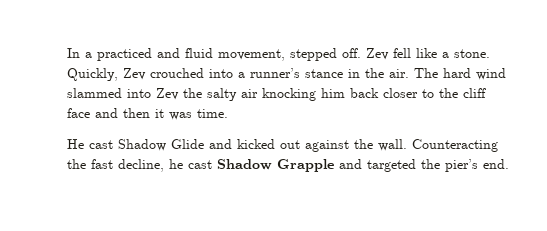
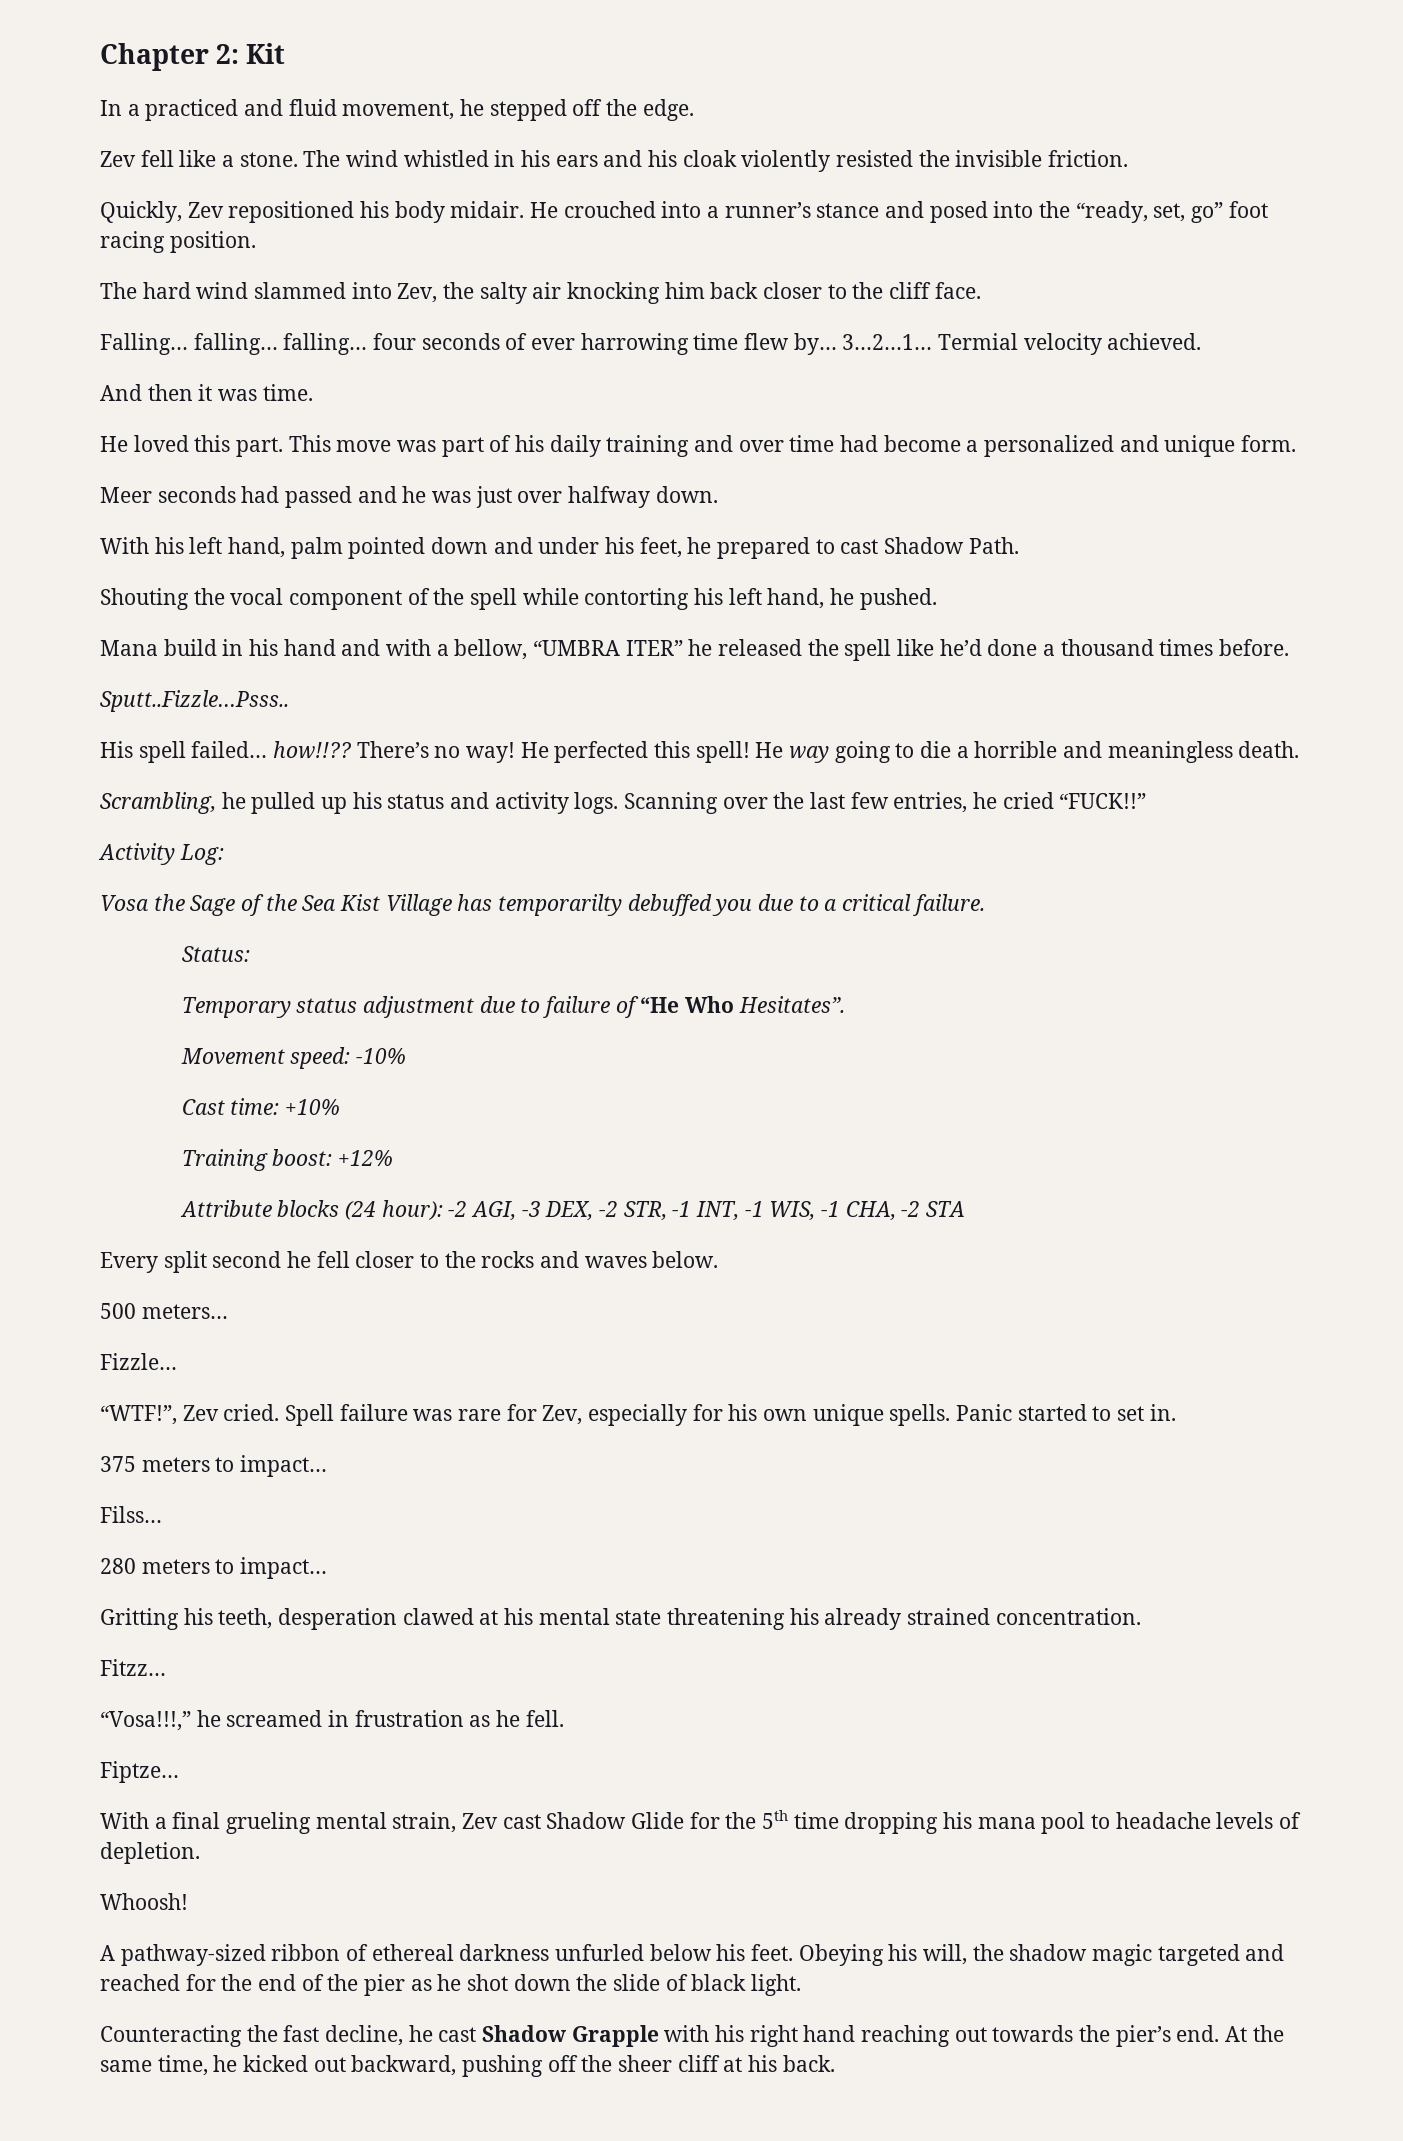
(67, 53) none -> [100,43,286,71] Chapter 2: Kit //
[290,48,361,61] stepped off. -> [460,99,694,121] he stepped off the edge. //
[67,68,146,81] Quickly, Zev -> [303,150,1129,172] [100,201,559,223] The wind whistled in his ears and his cloak violently resisted the invisible friction. // Quickly, Zev repositioned his body midair. He
[348,68,409,78] in the air. -> [885,201,1268,223] [100,231,256,253] and posed into the “ready, set, go” foot racing position. //
[156,88,179,100] Zev -> [397,283,438,303] Zev,
[67,108,118,118] face and -> [934,282,981,299] [100,333,1202,355] [100,384,142,401] face. // Falling… falling… falling… four seconds of ever harrowing time flew by… 3…2…1… Termial velocity achieved. // And
[89,139,407,152] cast Shadow Glide and kicked out against the wall. -> [133,435,1297,457] [100,486,718,508] [100,537,1019,559] [100,588,937,610] [100,639,1290,661] [100,690,289,712] [100,741,1300,763] [100,792,1147,814] [98,843,224,865] [100,894,985,916] [181,946,250,962] [181,996,845,1018] [180,1047,407,1069] [181,1098,341,1115] [181,1149,394,1171] [179,1200,966,1220] [100,1251,719,1273] [100,1303,228,1319] [100,1353,177,1370] [100,1404,1176,1426] [100,1455,328,1477] [100,1506,162,1523] [100,1557,328,1579] [100,1608,1141,1630] [100,1659,166,1676] [100,1710,564,1731] [100,1761,179,1783] [100,1810,1302,1834] [100,1842,200,1864] [100,1893,188,1910] [100,1944,1285,1966] [100,1974,802,1996] loved this part. This move was part of his daily training and over time had become a personalized and unique form. // Meer seconds had passed and he was just over halfway down. // With his left hand, palm pointed down and under his feet, he prepared to cast Shadow Path. // Shouting the vocal component of the spell while contorting his left hand, he pushed. // Mana build in his hand and with a bellow, “UMBRA ITER” he released the spell like he’d done a thousand times before. // Sputt..Fizzle…Psss.. // His spell failed… how!!?? There’s no way! He perfected this spell! He way going to die a horrible and meaningless death. // Scrambling, he pulled up his status and activity logs. Scanning over the last few entries, he cried “FUCK!!” // Activity Log: // Vosa the Sage of the Sea Kist Village has temporarilty debuffed you due to a critical failure. // Status: // Temporary status adjustment due to failure of “He Who Hesitates”. // Movement speed: -10% // Cast time: +10% // Training boost: +12% // Attribute blocks (24 hour): -2 AGI, -3 DEX, -2 STR, -1 INT, -1 WIS, -1 CHA, -2 STA // Every split second he fell closer to the rocks and waves below. // 500 meters… // Fizzle… // “WTF!”, Zev cried. Spell failure was rare for Zev, especially for his own unique spells. Panic started to set in. // 375 meters to impact… // Filss… // 280 meters to impact… // Gritting his teeth, desperation clawed at his mental state threatening his already strained concentration. // Fitzz… // “Vosa!!!,” he screamed in frustration as he fell. // Fiptze… // With a final grueling mental strain, Zev cast Shadow Glide for the 5th time dropping his mana pool to headache levels of depletion. // Whoosh! // A pathway-sized ribbon of ethereal darkness unfurled below his feet. Obeying his will, the shadow magic targeted and reached for the end of the pier as he shot down the slide of black light. //
[339,159,509,172] and targeted the pier’s end. -> [664,2025,1284,2047] [100,2055,835,2077] with his right hand reaching out towards the pier’s end. At the same time, he kicked out backward, pushing off the sheer cliff at his back.

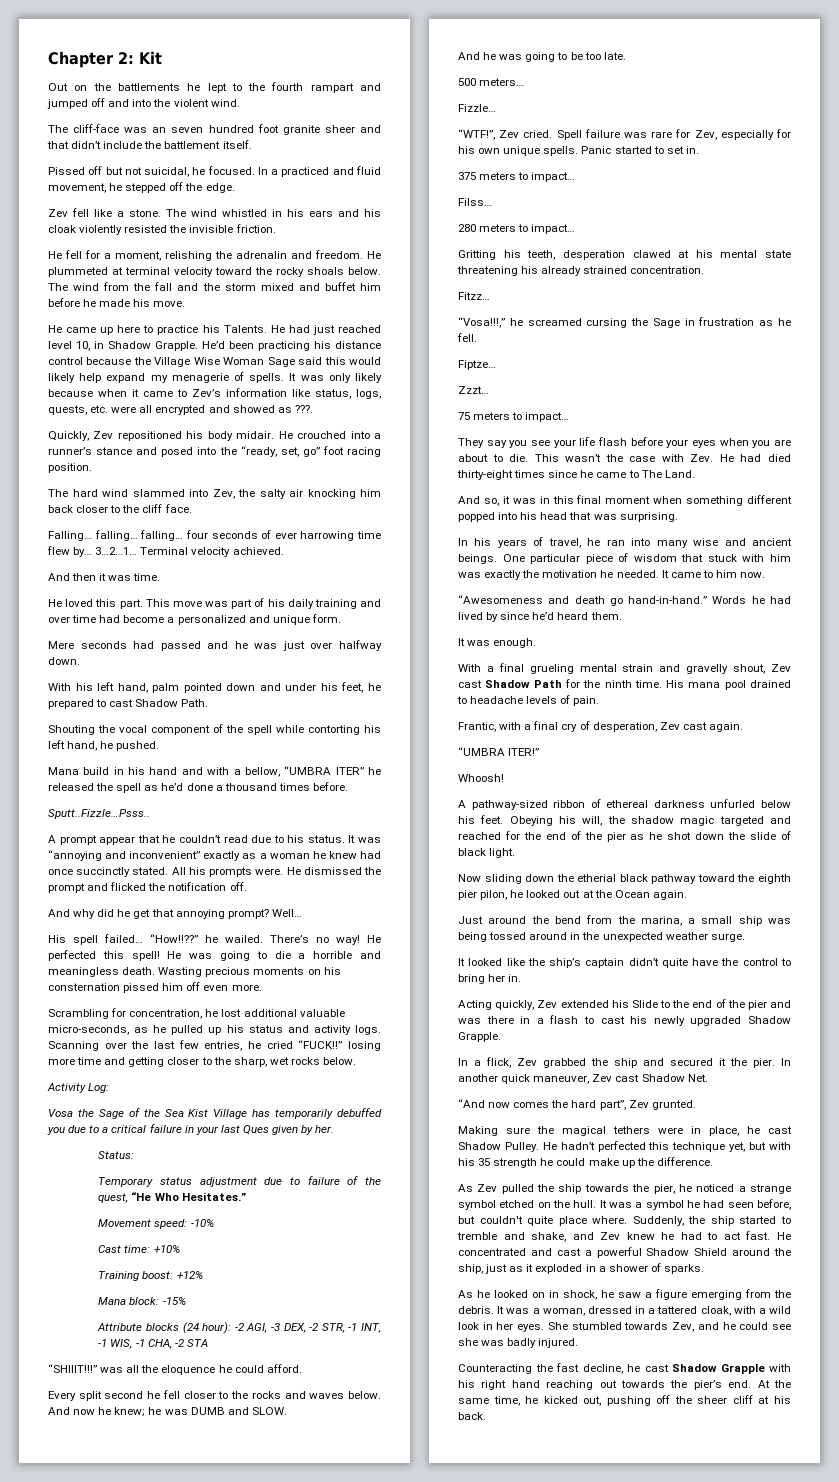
(286, 53) none -> [48,82,382,93] [47,98,240,109] [48,124,381,135] [47,140,252,149] [48,166,255,177] Out on the battlements he lept to the fourth rampart and jumped off and into the violent wind. // The cliff-face was an seven hundred foot granite sheer and that didn’t include the battlement itself. // Pissed off but not suicidal, he focused.
(1129, 158) none -> [48,250,381,261] [48,267,381,277] [48,282,381,291] [48,298,186,307] [48,325,381,335] [48,341,381,351] [48,357,382,367] [48,372,382,383] [48,388,381,399] [48,405,313,415] // He fell for a moment, relishing the adrenalin and freedom. He plummeted at terminal velocity toward the rocky shoals below. The wind from the fall and the storm mixed and buffet him before he made his move. // He came up here to practice his Talents. He had just reached level 10, in Shadow Grapple. He’d been practicing his distance control because the Village Wise Woman Sage said this would likely help expand my menagerie of spells. It was only likely because when it came to Zev’s information like status, logs, quests, etc. were all encrypted and showed as ???.
[938,333,1019,350] Termial -> [140,547,189,555] Terminal
[100,487,152,503] Meer -> [48,641,74,649] Mere
[897,639,935,656] like -> [144,785,159,791] as
(289, 701) none -> [48,835,381,845] [48,850,381,861] [48,867,382,877] [48,882,247,893] [48,909,302,919] // A prompt appear that he couldn’t read due to his status. It was “annoying and inconvenient” exactly as a woman he knew had once succinctly stated. All his prompts were. He dismissed the prompt and flicked the notification off. // And why did he get that annoying prompt? Well…
[273,741,352,759] how!!?? -> [150,934,263,943] “How!!??” he wailed.
[789,746,830,763] way -> [189,953,213,959] was
[100,792,216,814] // Scrambling, -> [158,967,341,977] [48,982,262,993] [48,1008,345,1019] [48,1025,149,1035] Wasting precious moments on his consternation pissed him off even more. // Scrambling for concentration, he lost additional valuable micro-seconds, as
(1147, 801) none -> [348,1041,381,1051] [48,1057,357,1067] losing more time and getting closer to the sharp, wet rocks below.
[498,894,623,916] temporarilty -> [275,1109,334,1119] temporarily
[912,894,985,916] failure. -> [149,1124,335,1135] failure in your last Ques given by her.
(639, 1007) none -> [365,1177,381,1185] [98,1193,129,1203] the quest,
[738,996,845,1013] Hesitates”. -> [181,1192,246,1201] Hesitates.”
(394, 1158) none -> [98,1297,186,1305] // Mana block: -15%
(966, 1209) none -> [48,1364,302,1375] // “SHIIIT!!!” was all the eloquence he could afford.
(719, 1259) none -> [48,1407,287,1417] [458,52,626,62] And now he knew; he was DUMB and SLOW. // And he was going to be too late.
(323, 1718) none -> [586,318,680,328] cursing the Sage
(179, 1772) none -> [458,386,489,394] [458,412,570,422] [458,437,791,448] [458,454,791,462] [457,470,695,480] [458,495,792,506] [458,512,678,522] [458,537,792,548] [458,553,791,564] [458,570,766,580] [458,595,791,606] [458,612,622,622] [458,638,537,648] // Zzzt… // 75 meters to impact… // They say you see your life flash before your eyes when you are about to die. This wasn’t the case with Zev. He had died thirty-eight times since he came to The Land. // And so, it was in this final moment when something different popped into his head that was surprising. // In his years of travel, he ran into many wise and ancient beings. One particular piece of wisdom that stuck with him was exactly the motivation he needed. It came to him now. // “Awesomeness and death go hand-in-hand.” Words he had lived by since he’d heard them. // It was enough.
[392,1810,973,1834] strain, Zev cast Shadow Glide for the 5th time dropping his -> [622,664,791,674] [458,679,685,688] strain and gravelly shout, Zev cast Shadow Path for the ninth time. His
(1086, 1823) none -> [750,680,791,688] drained
[100,1842,200,1864] depletion. -> [573,696,600,706] [458,721,743,732] [458,747,540,756] pain. // Frantic, with a final cry of desperation, Zev cast again. // “UMBRA ITER!”
(802, 1985) none -> [458,874,791,884] [458,890,687,900] [458,915,791,926] [458,932,745,942] [458,958,791,968] [458,974,522,984] [458,999,791,1010] [458,1015,791,1026] [458,1032,501,1042] [458,1057,791,1068] [458,1074,708,1084] [458,1099,696,1110] [458,1126,792,1136] [458,1141,791,1152] [458,1157,713,1168] [458,1184,791,1194] [458,1199,791,1210] [458,1216,791,1226] [457,1231,791,1242] [458,1247,791,1258] [458,1263,704,1274] [458,1289,791,1300] [458,1306,791,1316] [458,1322,791,1332] [458,1338,579,1348] // Now sliding down the etherial black pathway toward the eighth pier pilon, he looked out at the Ocean again. // Just around the bend from the marina, a small ship was being tossed around in the unexpected weather surge. // It looked like the ship’s captain didn’t quite have the control to bring her in. // Acting quickly, Zev extended his Slide to the end of the pier and was there in a flash to cast his newly upgraded Shadow Grapple. // In a flick, Zev grabbed the ship and secured it the pier. In another quick maneuver, Zev cast Shadow Net. // “And now comes the hard part”, Zev grunted. // Making sure the magical tethers were in place, he cast Shadow Pulley. He hadn’t perfected this technique yet, but with his 35 strength he could make up the difference. // As Zev pulled the ship towards the pier, he noticed a strange symbol etched on the hull. It was a symbol he had seen before, but couldn't quite place where. Suddenly, the ship started to tremble and shake, and Zev knew he had to act fast. He concentrated and cast a powerful Shadow Shield around the ship, just as it exploded in a shower of sparks. // As he looked on in shock, he saw a figure emerging from the debris. It was a woman, dressed in a tattered cloak, with a wild look in her eyes. She stumbled towards Zev, and he could see she was badly injured.
[313,2055,457,2076] out backward, -> [583,1396,602,1406] out,

